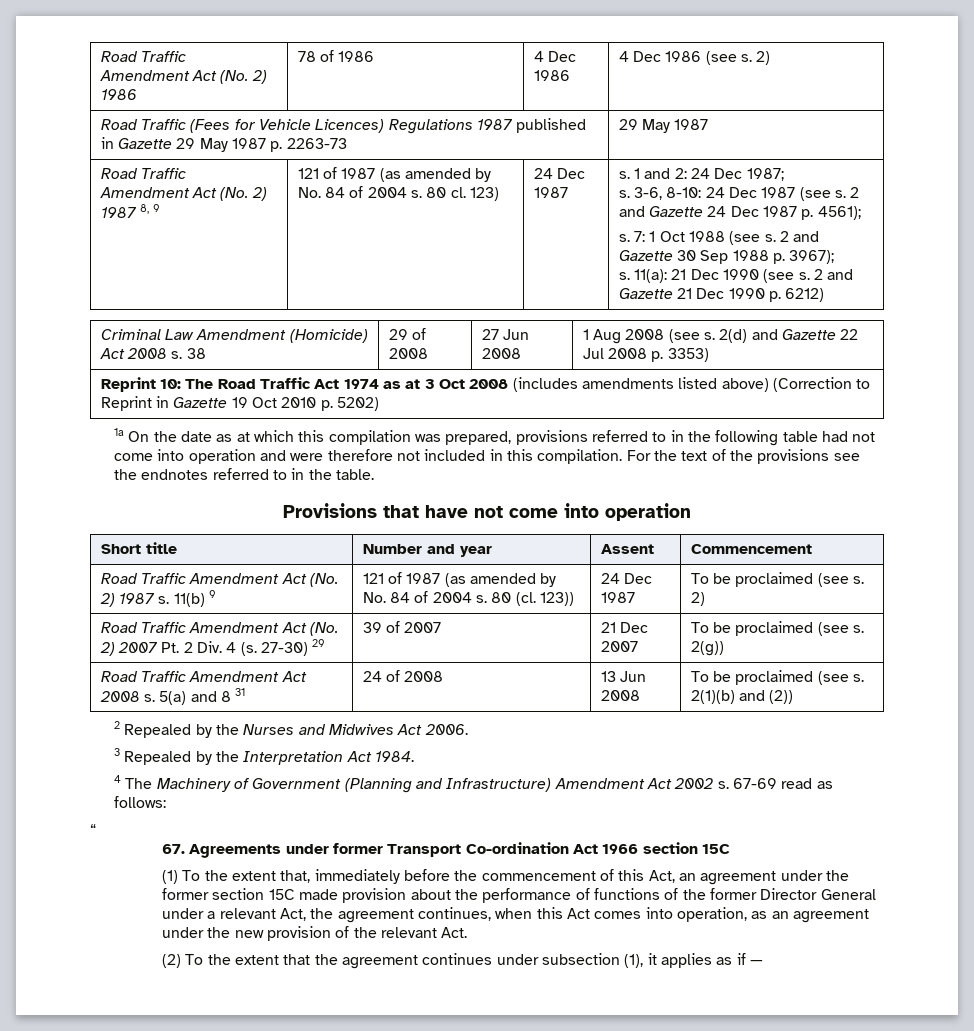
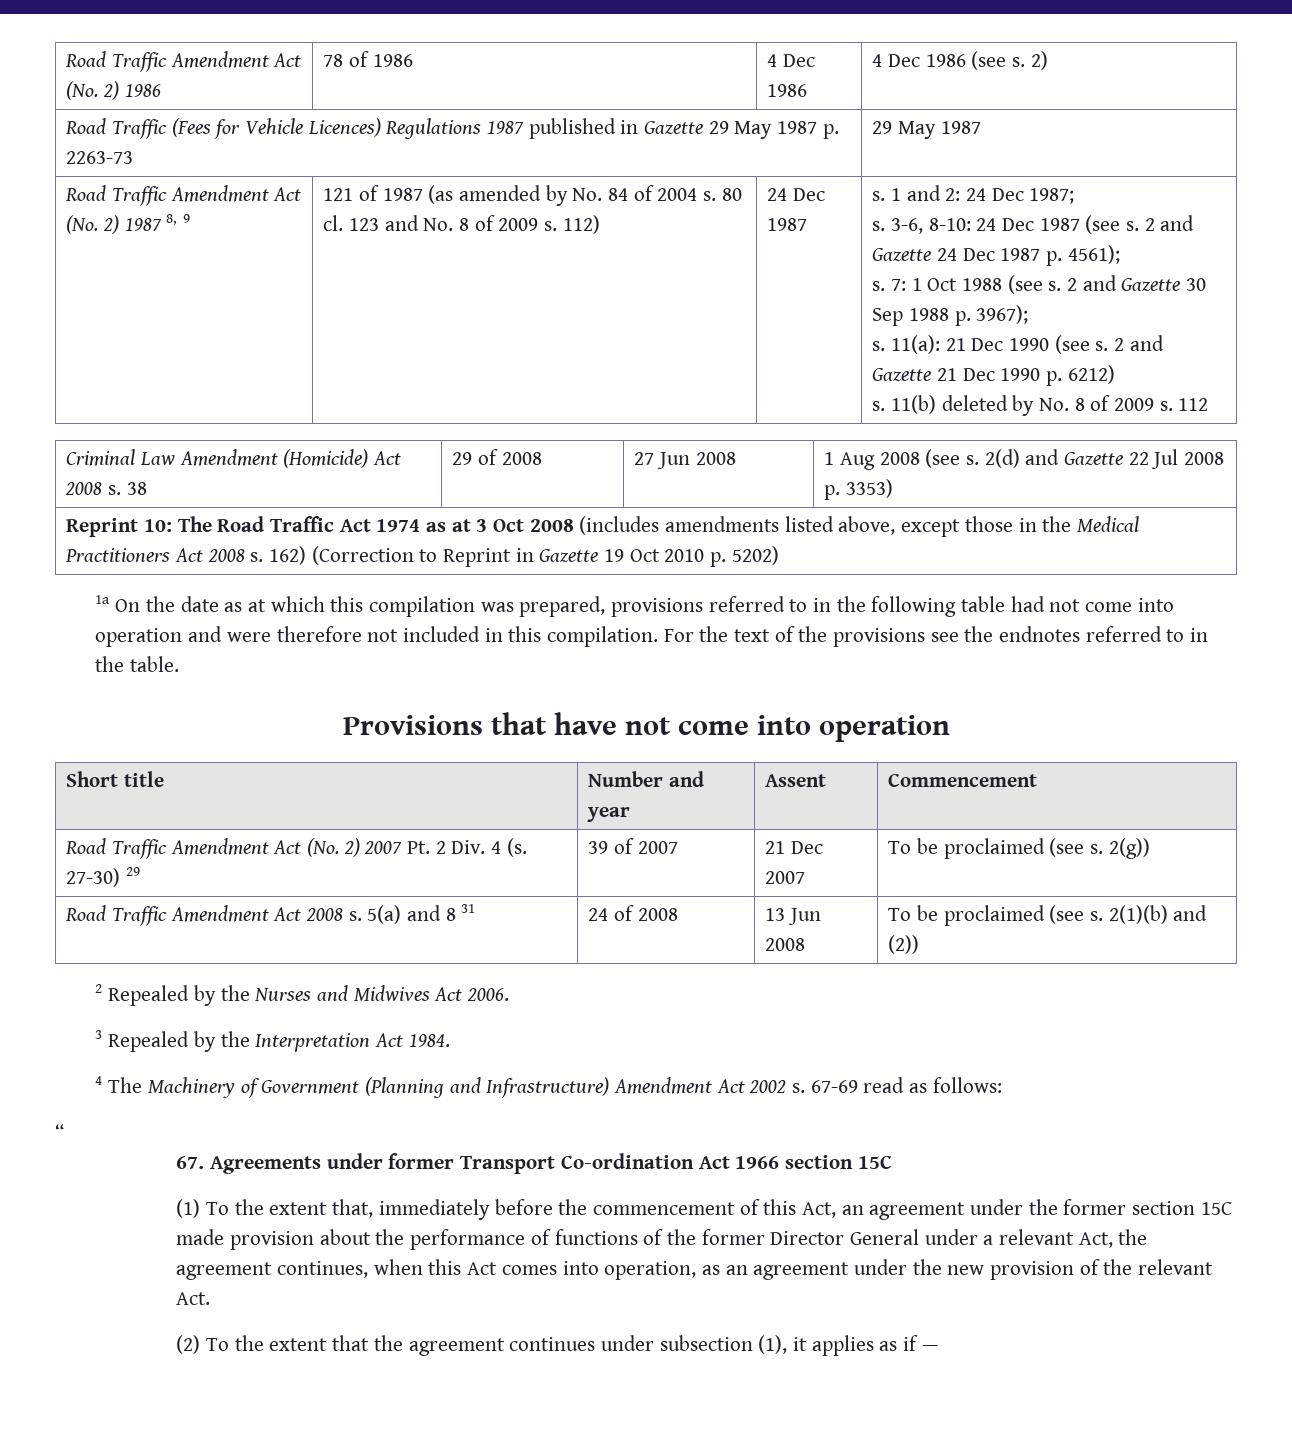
[469,187,499,201] 123) -> [349,215,600,234] 123 and No. 8 of 2009 s. 112)
(825, 295) none -> [872,395,1209,416] // s. 11(b) deleted by No. 8 of 2009 s. 112
[721,378,769,392] above) -> [838,516,1139,537] [65,546,307,565] above, except those in the Medical Practitioners Act 2008 s. 162)
[100,573,338,587] [99,590,216,607] [362,572,557,587] [362,591,574,606] [600,573,653,584] [600,592,635,603] [690,572,864,587] [690,592,705,606] // Road Traffic Amendment Act (No. 2) 1987 s. 11(b) 9 | 121 of 1987 (as amended by No. 84 of 2004 s. 80 (cl. 123)) | 24 Dec 1987 | To be proclaimed (see s. 2) -> (1038, 780) none

